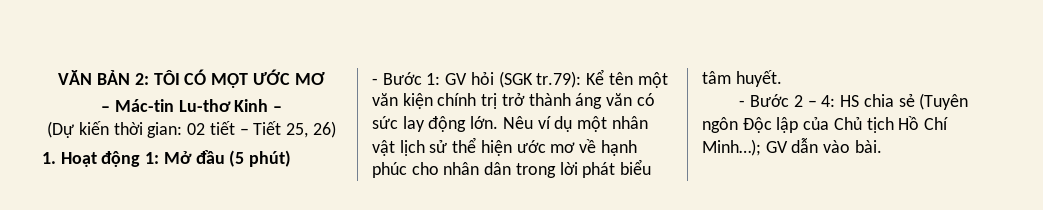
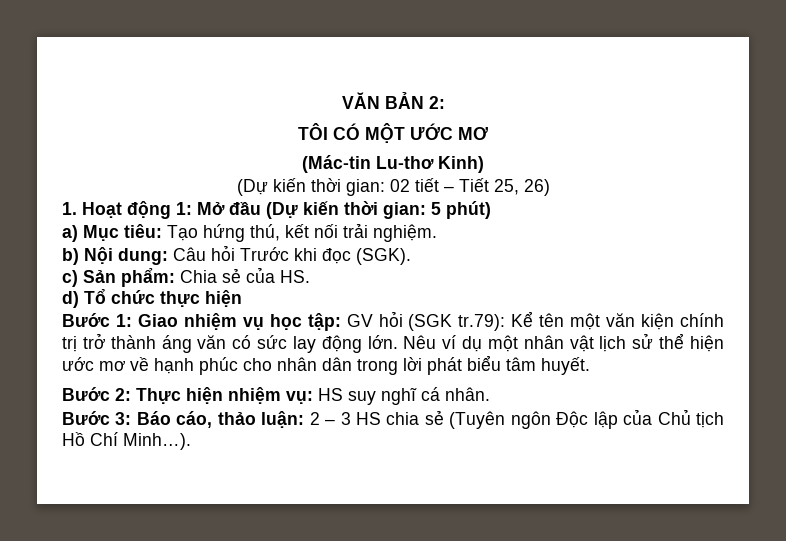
(149, 79) none -> (445, 102) //
[101,99,282,112] – Mác-tin Lu-thơ Kinh – -> [302,155,484,173] (Mác-tin Lu-thơ Kinh)
[229,150,292,167] [372,72,441,85] (5 phút) // - Bước 1: -> [266,201,491,219] [62,223,437,242] [62,245,411,265] [62,267,310,287] [62,289,242,308] [62,313,341,331] (Dự kiến thời gian: 5 phút) // a) Mục tiêu: Tạo hứng thú, kết nối trải nghiệm. // b) Nội dung: Câu hỏi Trước khi đọc (SGK). // c) Sản phẩm: Chia sẻ của HS. // d) Tổ chức thực hiện // Bước 1: Giao nhiệm vụ học tập:
[739,94,790,107] - Bước -> [62,387,490,405] [62,411,305,428] Bước 2: Thực hiện nhiệm vụ: HS suy nghĩ cá nhân. // Bước 3: Báo cáo, thảo luận:
[821,95,836,107] 4: -> [340,412,351,425] 3
[702,138,882,156] Minh…); GV dẫn vào bài. -> [123,433,191,450] Minh…).

